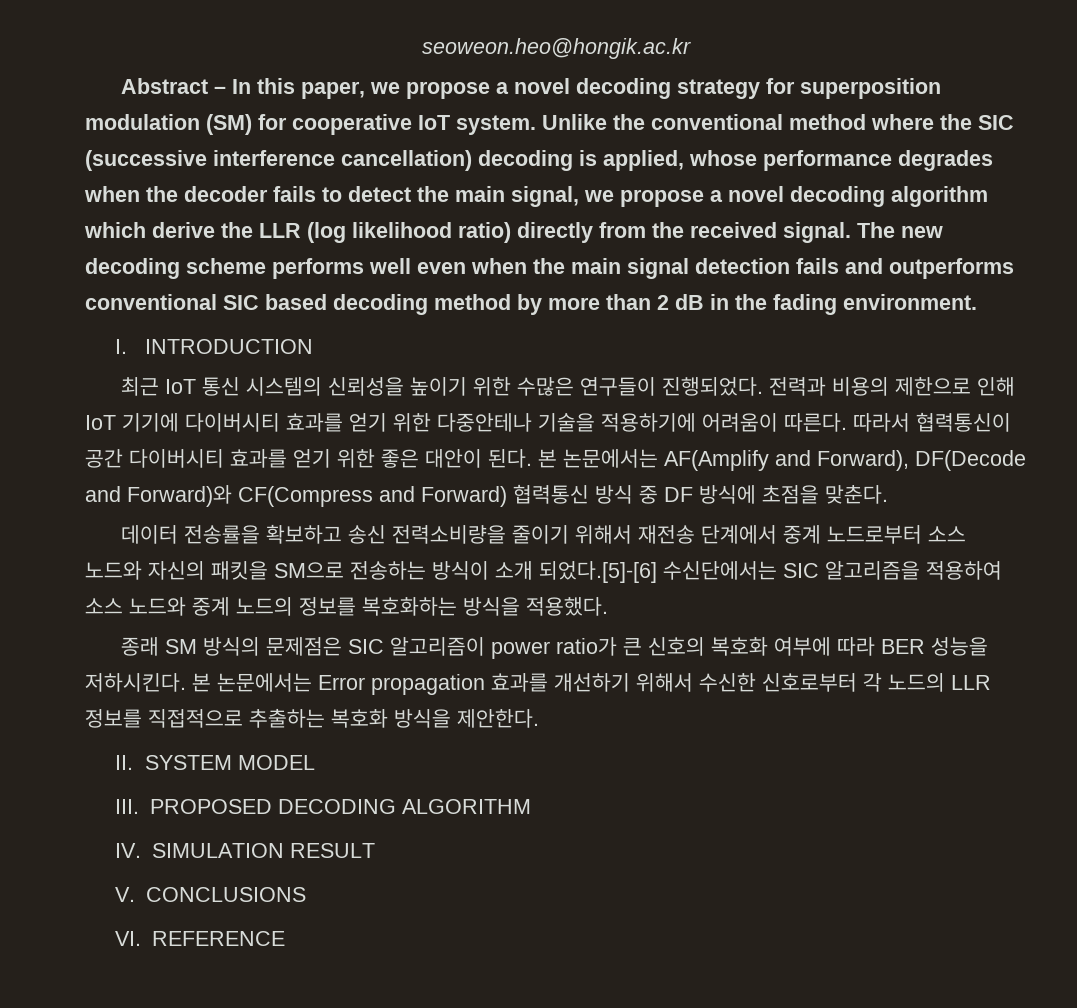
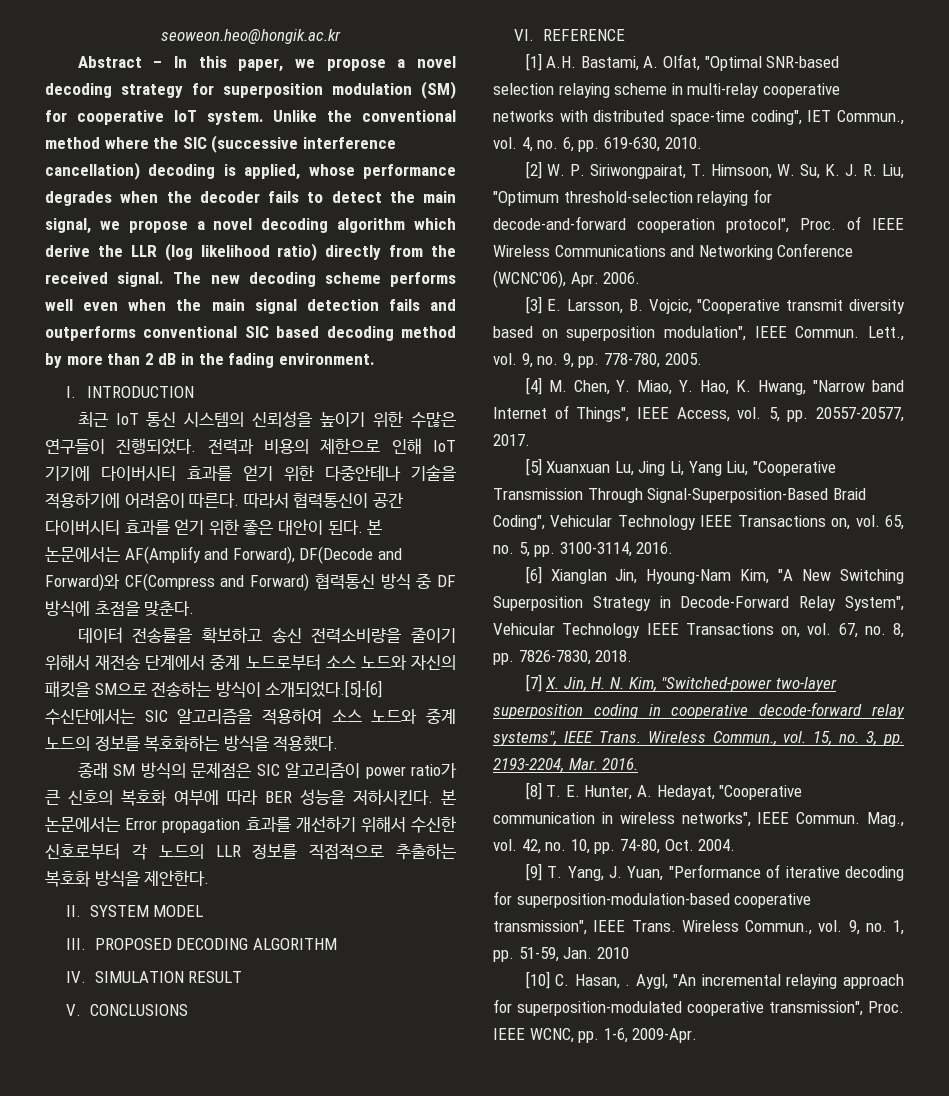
[495,561,657,583] 소개 되었다.[5]-[6] -> [265,680,383,698] 소개되었다.[5]-[6]
(285, 938) none -> [525,53,840,71] [493,83,840,98] [493,110,904,125] [493,137,702,152] [525,161,904,179] [493,189,772,206] [493,216,904,233] [493,243,854,260] [493,270,641,288] [525,296,905,314] [493,326,904,341] [493,353,702,368] [525,377,904,395] [493,405,904,422] [493,434,530,446] [525,458,836,476] [493,488,866,503] [493,515,904,530] [493,542,674,557] [525,566,904,584] [493,596,904,611] [493,623,904,638] [493,650,633,665] [525,674,837,692] [493,702,905,719] [493,731,905,746] [493,758,639,773] [525,782,803,800] [493,812,904,827] [493,839,736,854] [525,863,904,881] [493,891,812,908] [493,920,904,935] [493,947,629,962] [525,971,904,989] [493,999,904,1016] [493,1028,698,1043] // [1] A.H. Bastami, A. Olfat, "Optimal SNR-based selection relaying scheme in multi-relay cooperative networks with distributed space-time coding", IET Commun., vol. 4, no. 6, pp. 619-630, 2010. // [2] W. P. Siriwongpairat, T. Himsoon, W. Su, K. J. R. Liu, "Optimum threshold-selection relaying for decode-and-forward cooperation protocol", Proc. of IEEE Wireless Communications and Networking Conference (WCNC'06), Apr. 2006. // [3] E. Larsson, B. Vojcic, "Cooperative transmit diversity based on superposition modulation", IEEE Commun. Lett., vol. 9, no. 9, pp. 778-780, 2005. // [4] M. Chen, Y. Miao, Y. Hao, K. Hwang, "Narrow band Internet of Things", IEEE Access, vol. 5, pp. 20557-20577, 2017. // [5] Xuanxuan Lu, Jing Li, Yang Liu, "Cooperative Transmission Through Signal-Superposition-Based Braid Coding", Vehicular Technology IEEE Transactions on, vol. 65, no. 5, pp. 3100-3114, 2016. // [6] Xianglan Jin, Hyoung-Nam Kim, "A New Switching Superposition Strategy in Decode-Forward Relay System", Vehicular Technology IEEE Transactions on, vol. 67, no. 8, pp. 7826-7830, 2018. // [7] X. Jin, H. N. Kim, "Switched-power two-layer superposition coding in cooperative decode-forward relay systems", IEEE Trans. Wireless Commun., vol. 15, no. 3, pp. 2193-2204, Mar. 2016. // [8] T. E. Hunter, A. Hedayat, "Cooperative communication in wireless networks", IEEE Commun. Mag., vol. 42, no. 10, pp. 74-80, Oct. 2004. // [9] T. Yang, J. Yuan, "Performance of iterative decoding for superposition-modulation-based cooperative transmission", IEEE Trans. Wireless Commun., vol. 9, no. 1, pp. 51-59, Jan. 2010 // [10] C. Hasan, . Aygl, "An incremental relaying approach for superposition-modulated cooperative transmission", Proc. IEEE WCNC, pp. 1-6, 2009-Apr.

